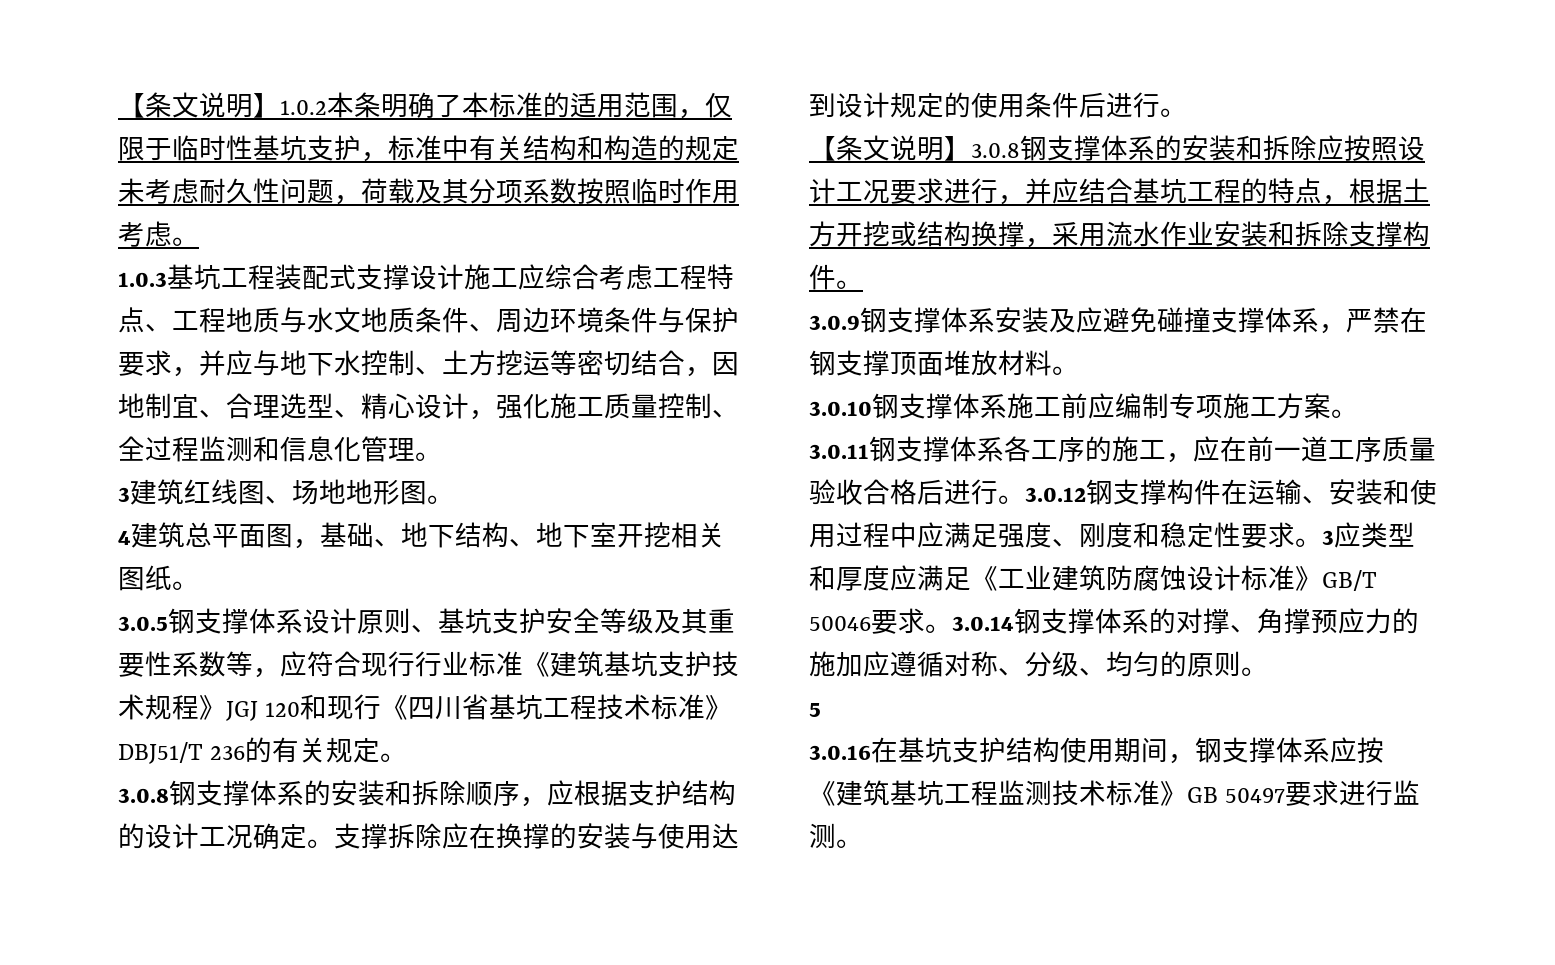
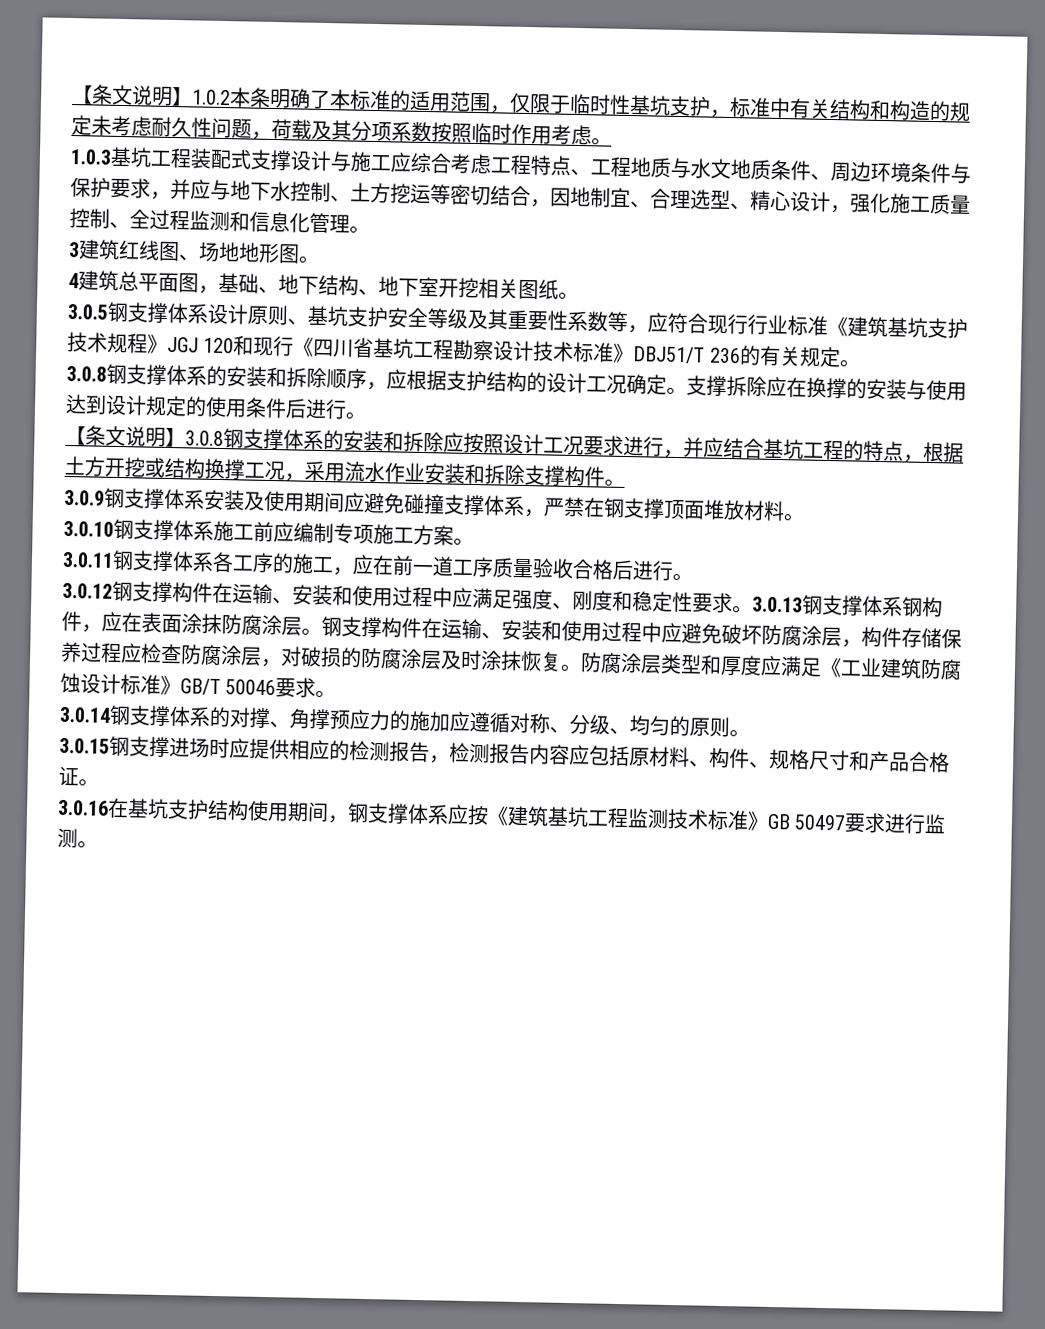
(464, 277) none -> [330,151,352,172] 与
(598, 707) none -> [452,339,535,362] 勘察设计
(1025, 234) none -> [244,460,285,481] 工况
(1076, 320) none -> [263,490,345,513] 使用期间
(1025, 499) none -> (693, 577) //
[1322,522,1361,548] 3应 -> [752,594,943,618] [61,610,962,649] [60,641,662,674] 3.0.13钢支撑体系钢构件，应在表面涂抹防腐涂层。钢支撑构件在运输、安装和使用过程中应避免破坏防腐涂层，构件存储保养过程应检查防腐涂层，对破损的防腐涂层及时涂抹恢复。防腐涂层
(952, 628) none -> (337, 694) //
[809,703,821,717] 5 -> [59,735,950,773] [58,765,99,787] 3.0.15钢支撑进场时应提供相应的检测报告，检测报告内容应包括原材料、构件、规格尺寸和产品合格证。

